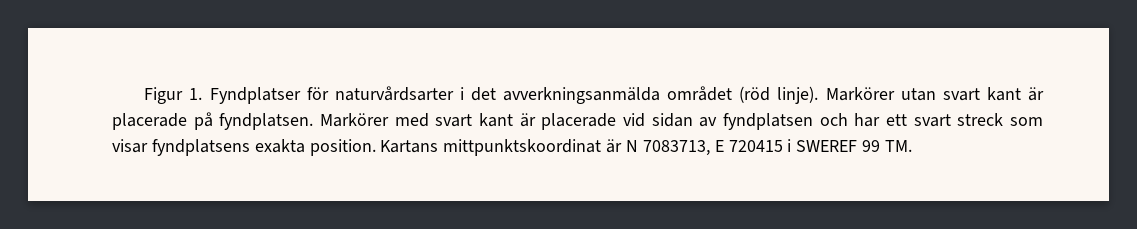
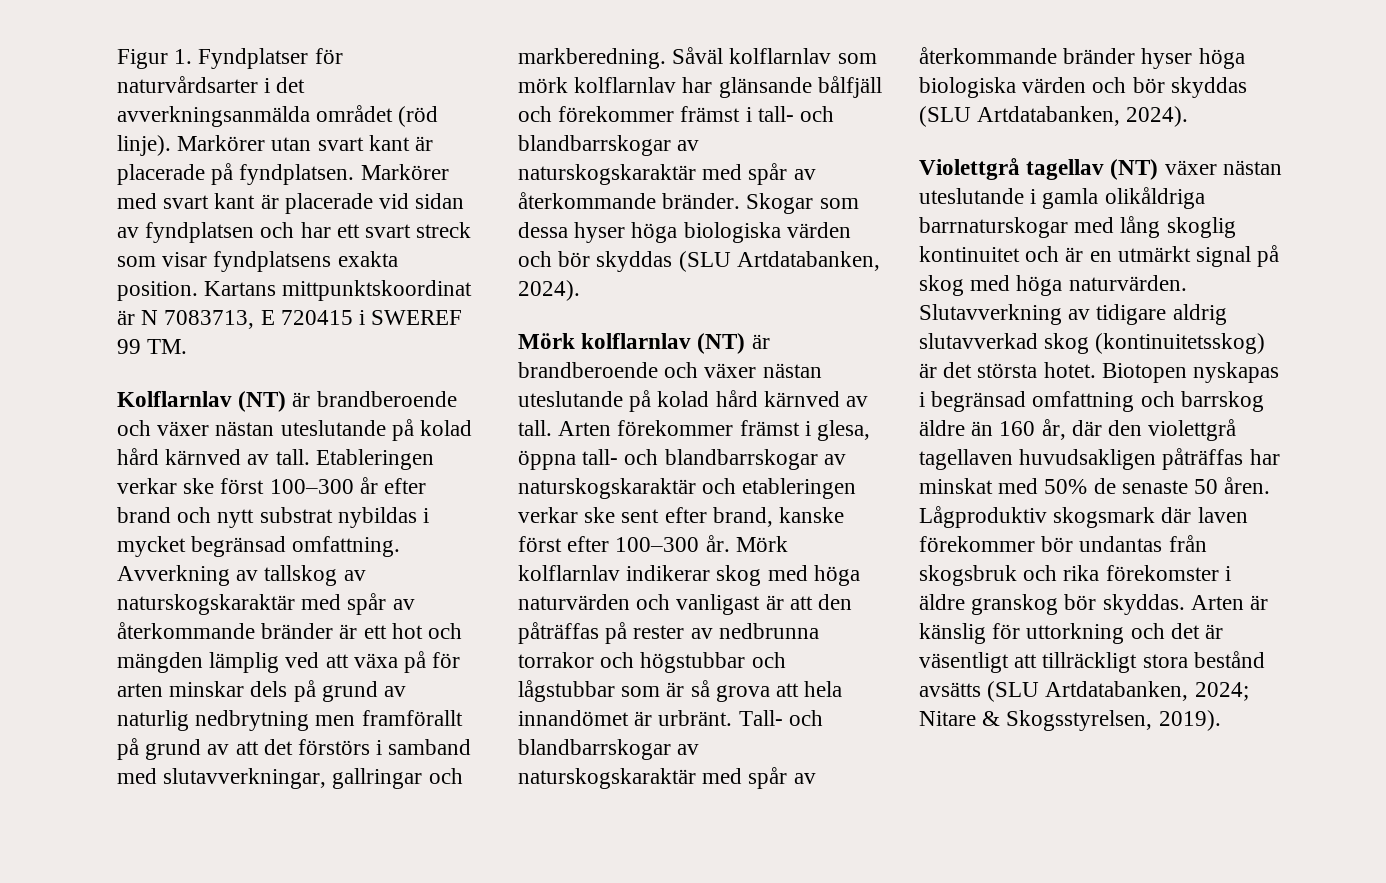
(913, 146) none -> [117,391,457,412] [117,419,473,441] [117,448,434,470] [117,477,427,494] [117,507,430,528] [117,536,401,557] [117,565,366,586] [117,593,415,615] [117,622,463,639] [117,651,461,673] [117,680,407,702] [117,710,463,731] [117,738,472,760] [117,768,463,789] [518,47,877,69] [518,76,882,98] [518,106,835,122] [518,135,700,156] [518,163,816,185] [518,192,859,214] [518,222,851,243] [518,251,880,272] [518,280,580,301] [518,333,770,354] [518,362,822,378] [518,390,869,412] [518,420,871,441] [518,449,846,470] [518,478,857,499] [518,507,845,527] [518,535,788,552] [518,565,860,586] [518,594,853,615] [518,622,819,644] [518,652,786,673] [518,680,843,702] [518,710,823,726] [518,739,700,760] [518,767,816,789] [919,47,1245,69] [919,77,1247,98] [919,106,1189,127] [919,158,1282,180] [919,187,1205,209] [919,216,1236,238] [919,245,1280,267] [919,275,1187,296] [919,304,1227,325] [919,333,1266,354] [919,362,1280,383] [919,391,1264,412] [919,419,1237,441] [919,448,1280,470] [919,477,1271,494] [919,506,1248,528] [919,535,1207,552] [919,565,1231,586] [919,594,1269,615] [919,623,1224,644] [919,651,1265,673] [919,681,1249,702] [919,710,1221,731] // Kolflarnlav (NT) är brandberoende och växer nästan uteslutande på kolad hård kärnved av tall. Etableringen verkar ske först 100–300 år efter brand och nytt substrat nybildas i mycket begränsad omfattning. Avverkning av tallskog av naturskogskaraktär med spår av återkommande bränder är ett hot och mängden lämplig ved att växa på för arten minskar dels på grund av naturlig nedbrytning men framförallt på grund av att det förstörs i samband med slutavverkningar, gallringar och markberedning. Såväl kolflarnlav som mörk kolflarnlav har glänsande bålfjäll och förekommer främst i tall- och blandbarrskogar av naturskogskaraktär med spår av återkommande bränder. Skogar som dessa hyser höga biologiska värden och bör skyddas (SLU Artdatabanken, 2024). // Mörk kolflarnlav (NT) är brandberoende och växer nästan uteslutande på kolad hård kärnved av tall. Arten förekommer främst i glesa, öppna tall- och blandbarrskogar av naturskogskaraktär och etableringen verkar ske sent efter brand, kanske först efter 100–300 år. Mörk kolflarnlav indikerar skog med höga naturvärden och vanligast är att den påträffas på rester av nedbrunna torrakor och högstubbar och lågstubbar som är så grova att hela innandömet är urbränt. Tall- och blandbarrskogar av naturskogskaraktär med spår av återkommande bränder hyser höga biologiska värden och bör skyddas (SLU Artdatabanken, 2024). // Violettgrå tagellav (NT) växer nästan uteslutande i gamla olikåldriga barrnaturskogar med lång skoglig kontinuitet och är en utmärkt signal på skog med höga naturvärden. Slutavverkning av tidigare aldrig slutavverkad skog (kontinuitetsskog) är det största hotet. Biotopen nyskapas i begränsad omfattning och barrskog äldre än 160 år, där den violettgrå tagellaven huvudsakligen påträffas har minskat med 50% de senaste 50 åren. Lågproduktiv skogsmark där laven förekommer bör undantas från skogsbruk och rika förekomster i äldre granskog bör skyddas. Arten är känslig för uttorkning och det är väsentligt att tillräckligt stora bestånd avsätts (SLU Artdatabanken, 2024; Nitare & Skogsstyrelsen, 2019).

